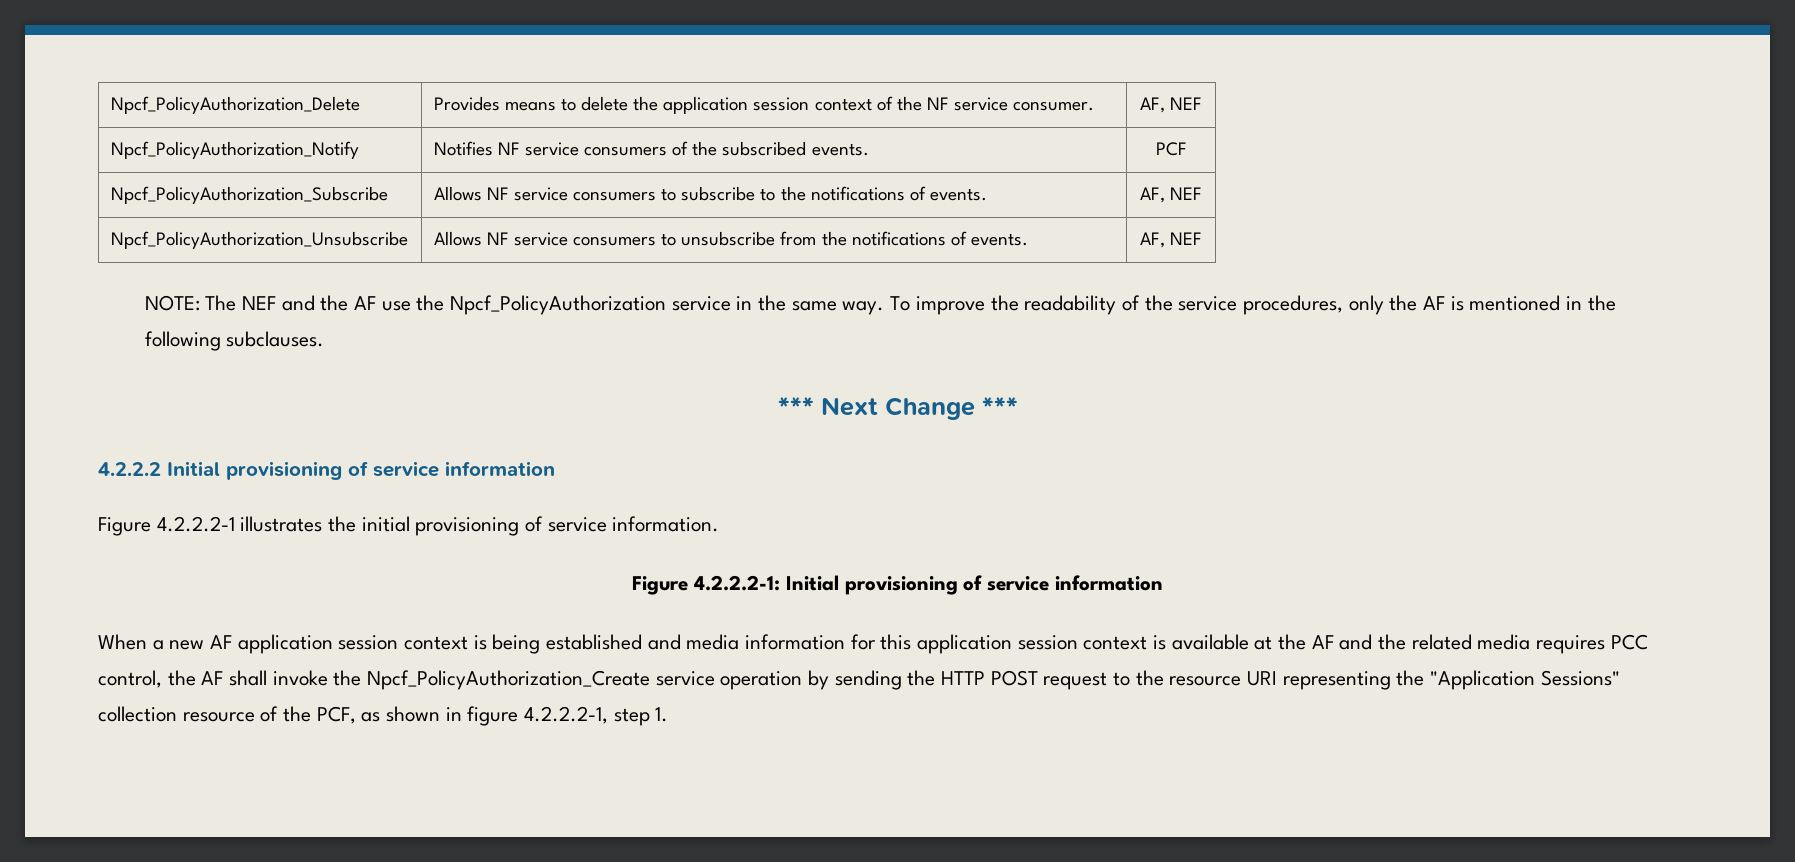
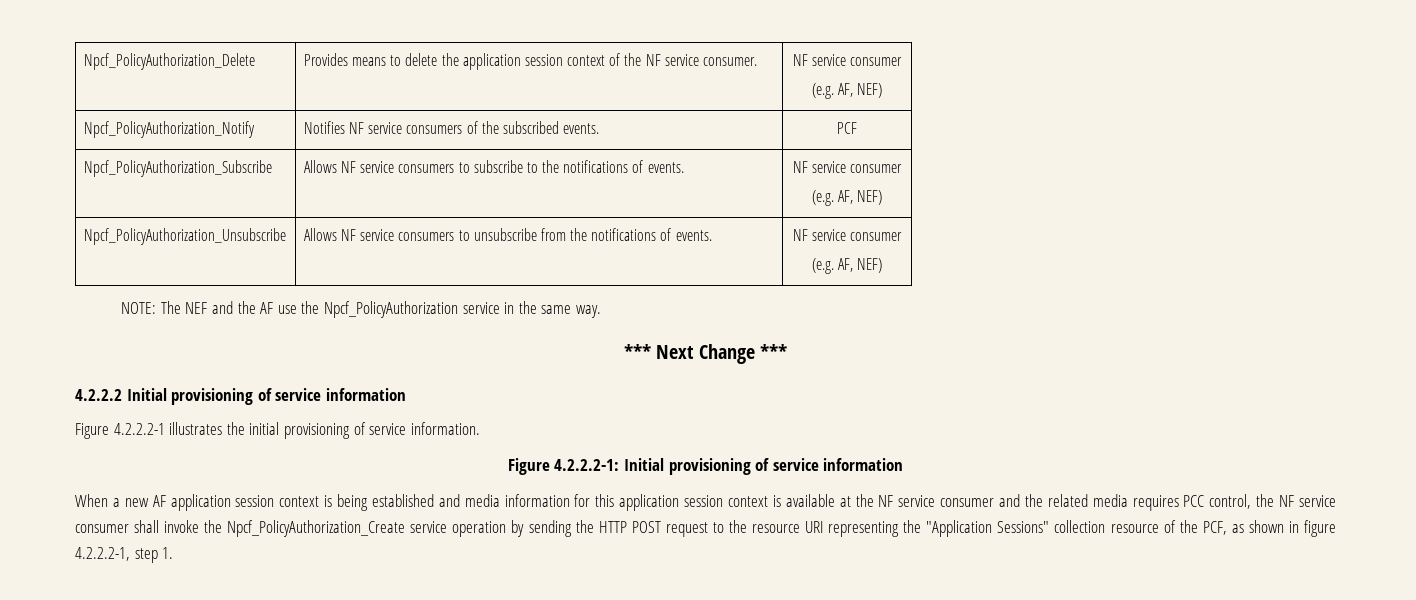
[1139,97,1203,113] AF, NEF -> [792,54,903,66] [811,83,883,99] NF service consumer // (e.g. AF, NEF)
[1139,187,1203,203] AF, NEF -> [792,161,903,173] [811,190,883,206] NF service consumer // (e.g. AF, NEF)
[1139,232,1203,248] AF, NEF -> [792,229,903,241] [811,258,883,274] NF service consumer // (e.g. AF, NEF)
[890,295,1616,315] [144,331,325,351] To improve the readability of the service procedures, only the AF is mentioned in the following subclauses. -> (601, 311) none
[1311,635,1334,649] AF -> [878,495,995,507] NF service consumer
[201,671,224,685] AF -> [1279,495,1337,507] [75,524,129,533] NF service consumer

